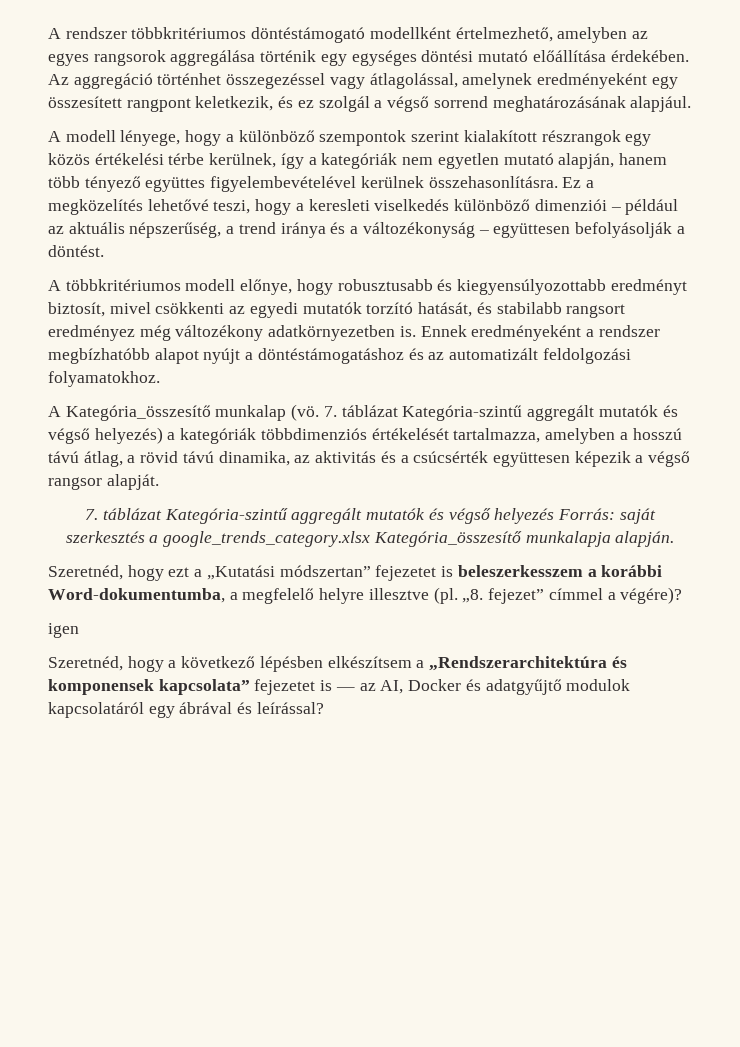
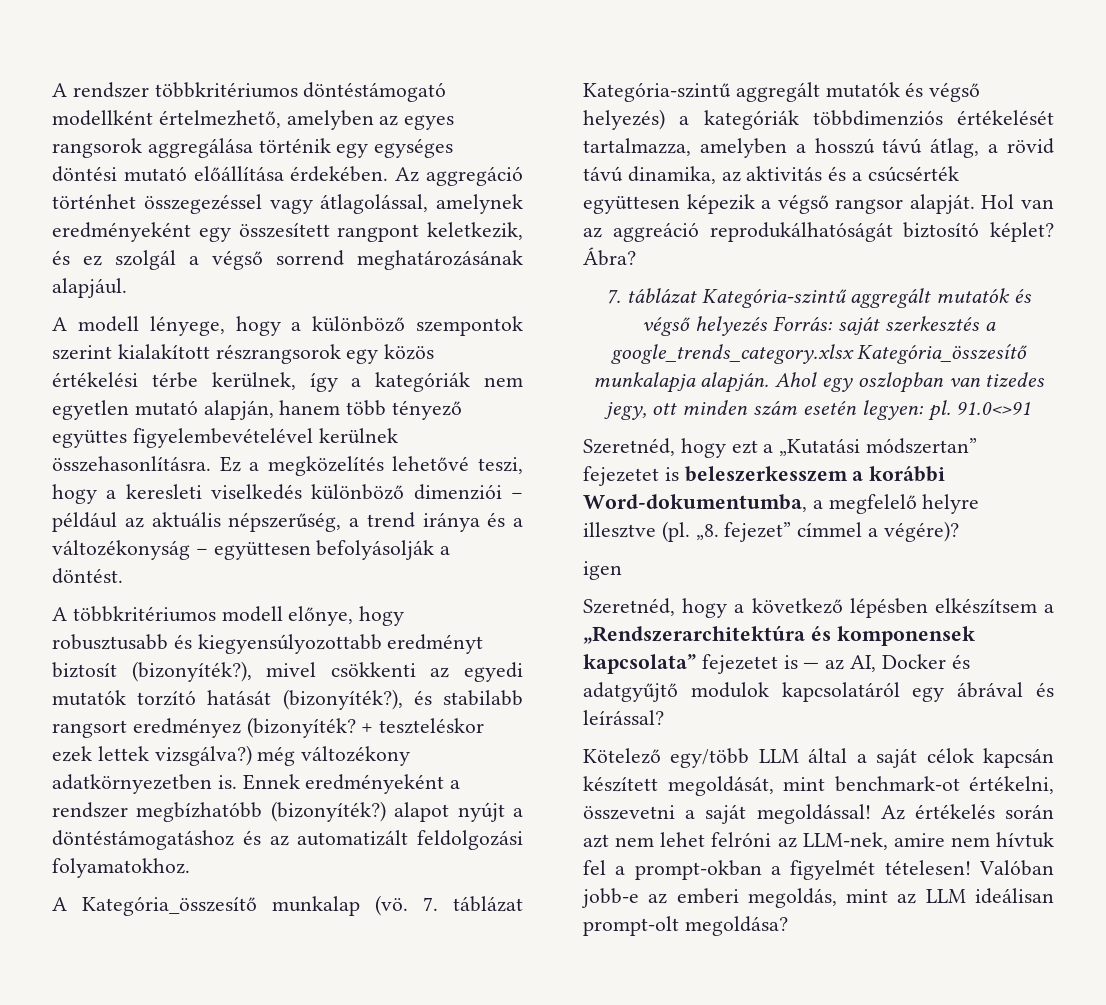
[541,130,621,146] részrangok -> [215,344,341,364] részrangsorok
[48,302,105,317] biztosít, -> [52,661,252,682] biztosít (bizonyíték?),
[418,302,473,317] hatását, -> [207,689,403,710] hatását (bizonyíték?),
(135, 333) none -> [246,717,485,738] [52,745,252,766] (bizonyíték? + teszteléskor ezek lettek vizsgálva?)
(150, 356) none -> [270,801,386,822] (bizonyíték?)
(159, 482) none -> [981,194,1054,209] [583,222,1054,242] [583,247,636,266] Hol van az aggreáció reprodukálhatóságát biztosító képlet? Ábra?
(675, 539) none -> [775,372,1046,393] [603,400,1032,421] Ahol egy oszlopban van tizedes jegy, ott minden szám esetén legyen: pl. 91.0<>91
(324, 708) none -> [583,748,1054,768] [583,776,1054,796] [583,804,1054,824] [583,832,1054,850] [583,860,1054,880] [581,888,1054,908] [583,916,788,936] // Kötelező egy/több LLM által a saját célok kapcsán készített megoldását, mint benchmark-ot értékelni, összevetni a saját megoldással! Az értékelés során azt nem lehet felróni az LLM-nek, amire nem hívtuk fel a prompt-okban a figyelmét tételesen! Valóban jobb-e az emberi megoldás, mint az LLM ideálisan prompt-olt megoldása?

